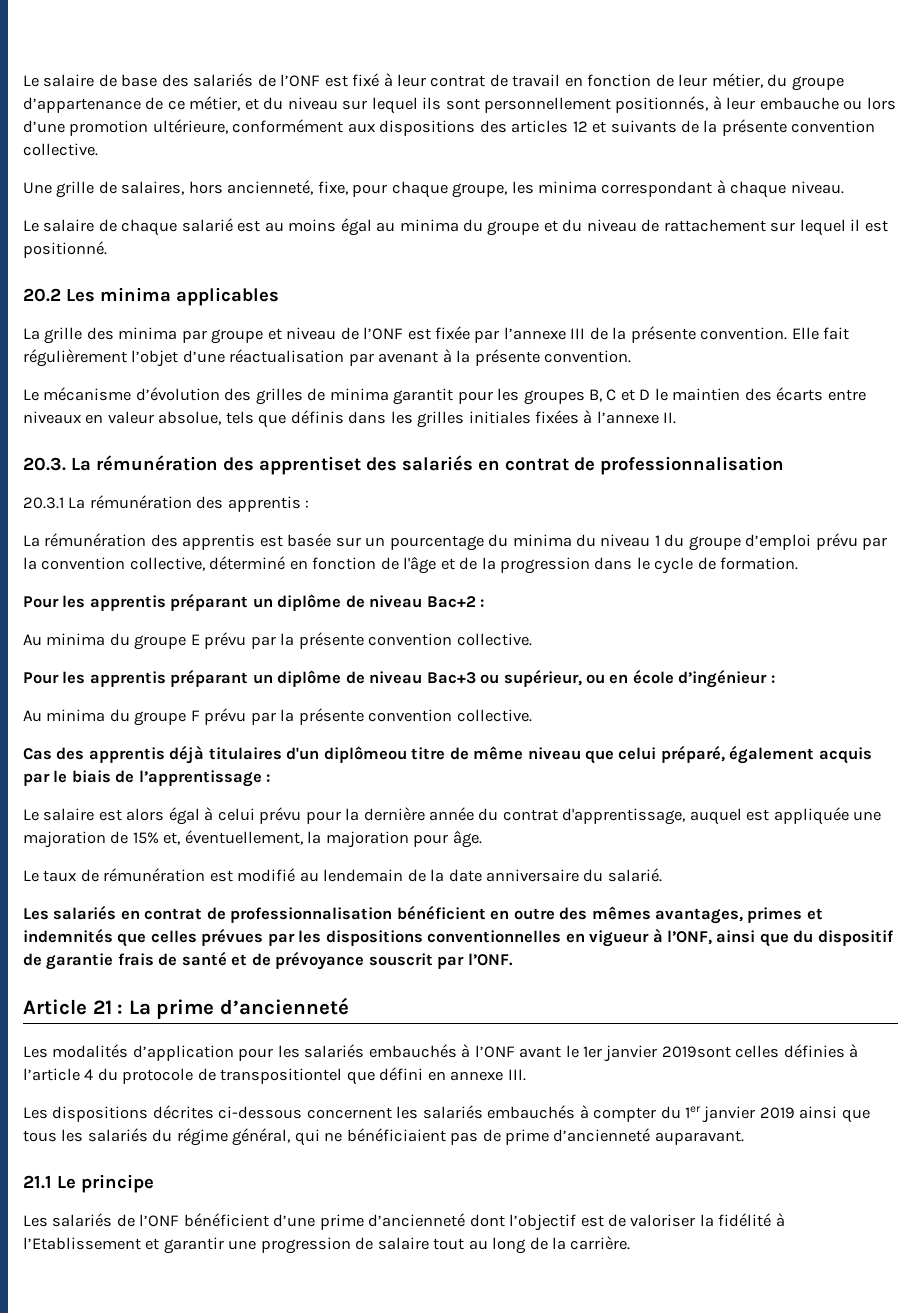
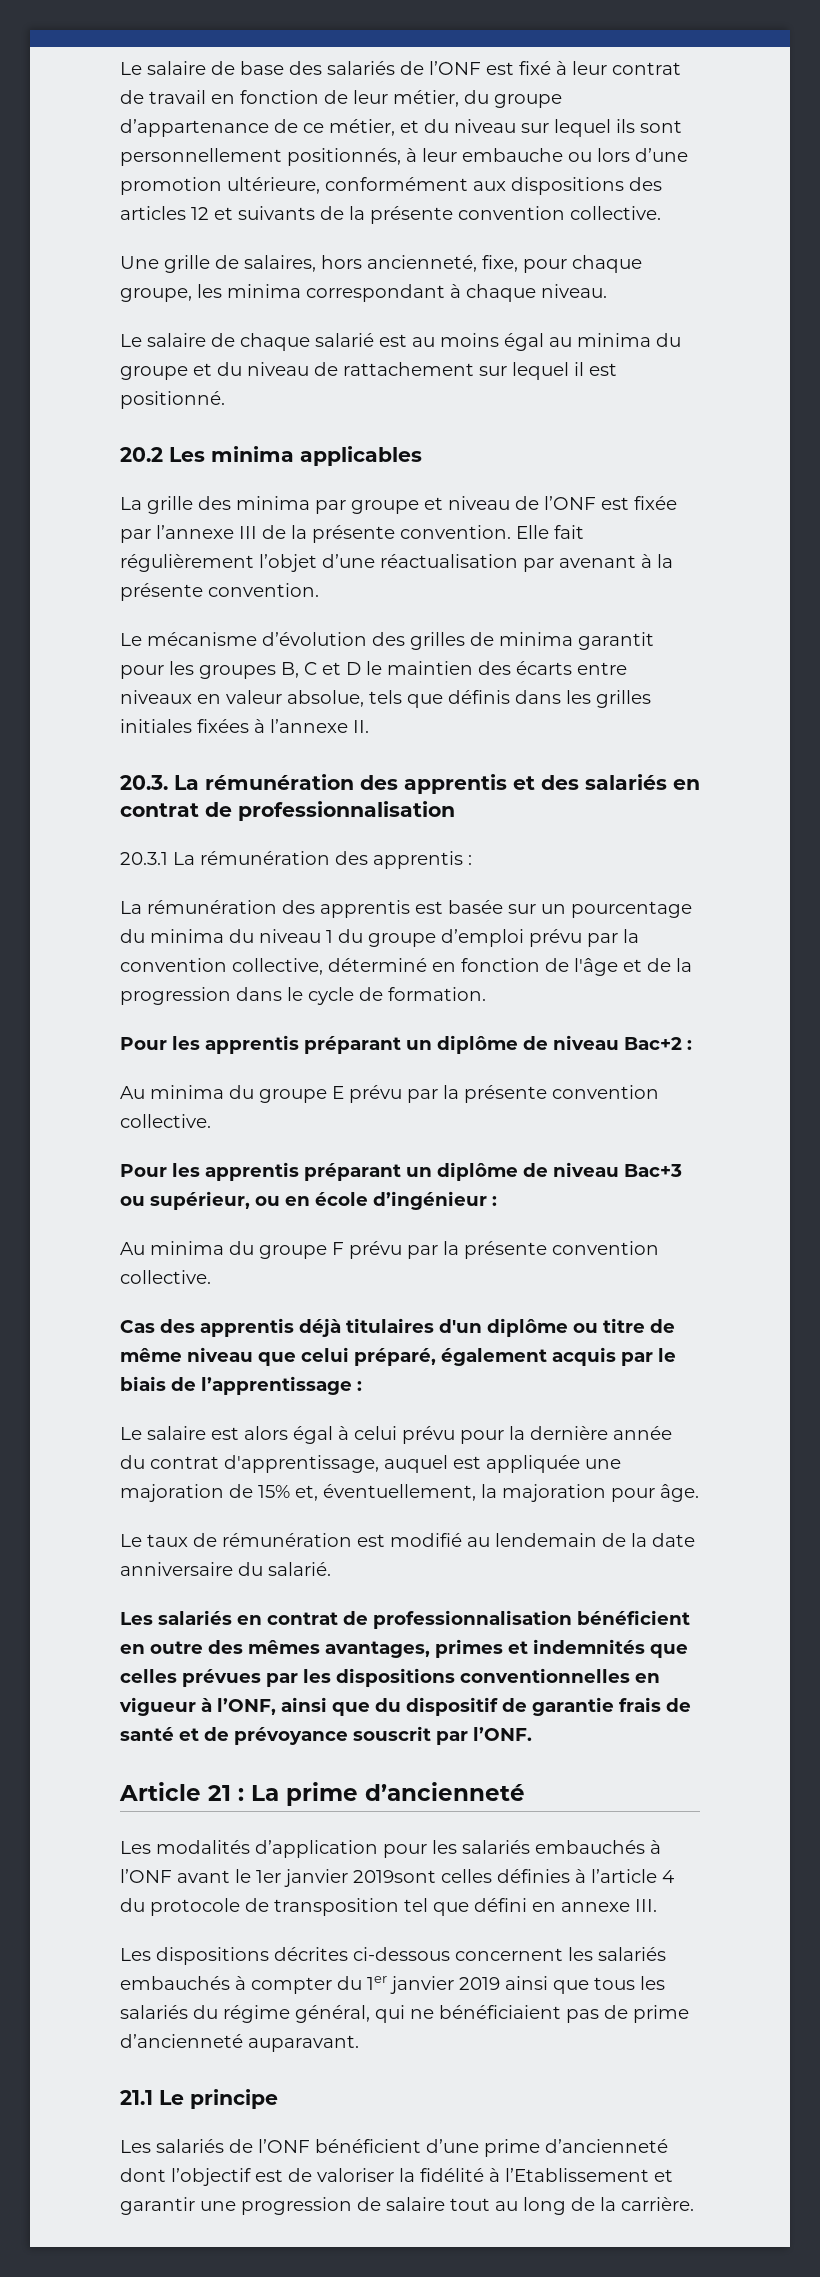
[259,456,361,475] apprentiset -> [404,774,535,794] apprentis et
[323,746,407,763] diplômeou -> [487,1318,598,1337] diplôme ou
[220,1068,343,1084] transpositiontel -> [274,1898,428,1916] transposition tel

